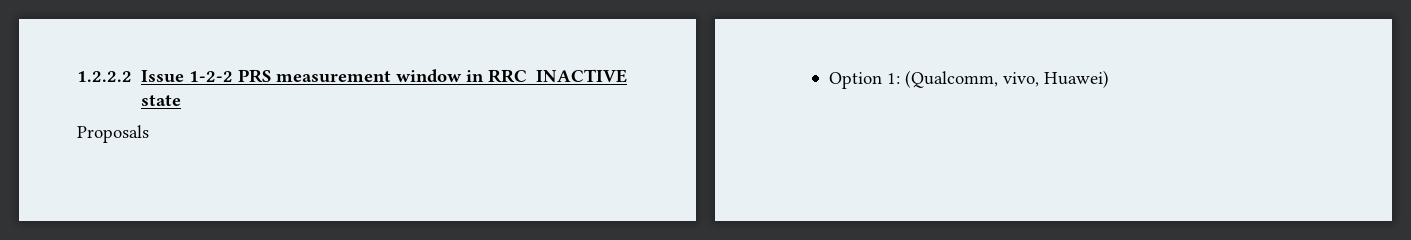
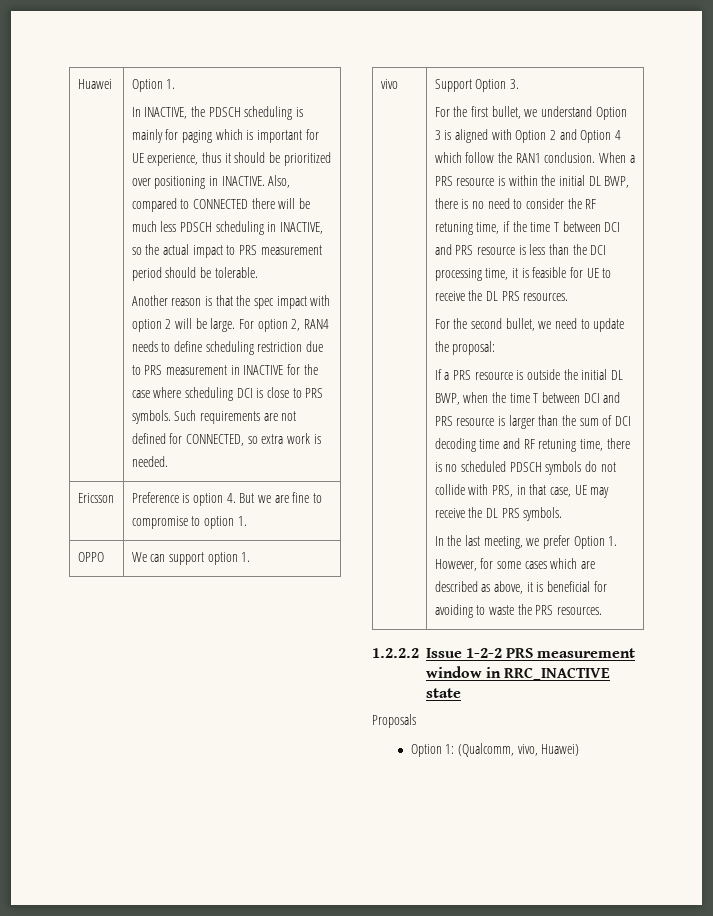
(77, 76) none -> [77,79,112,89] [131,79,176,92] [131,106,304,120] [131,129,319,143] [131,152,331,166] [131,175,291,189] [131,198,311,212] [131,221,324,235] [131,244,322,258] [131,267,258,281] [131,295,331,309] [131,318,329,332] [131,341,324,355] [131,364,318,375] [131,387,324,401] [131,410,297,424] [131,433,321,446] [131,456,168,467] [77,493,114,503] [131,492,322,506] [131,516,247,529] [77,552,104,562] [131,552,251,565] [380,79,398,89] [434,79,520,92] [434,106,627,120] [434,129,621,143] [434,152,635,163] [434,175,630,188] [434,198,597,209] [434,221,621,235] [434,244,607,255] [434,267,612,281] [434,290,569,301] [434,318,625,332] [434,341,496,355] [434,369,623,380] [434,392,621,405] [434,415,631,429] [434,438,630,452] [434,461,616,475] [434,484,610,498] [434,507,563,521] [434,535,618,549] [434,558,596,571] [434,581,607,594] [434,604,603,618] Huawei | Option 1. // In INACTIVE, the PDSCH scheduling is mainly for paging which is important for UE experience, thus it should be prioritized over positioning in INACTIVE. Also, compared to CONNECTED there will be much less PDSCH scheduling in INACTIVE, so the actual impact to PRS measurement period should be tolerable. // Another reason is that the spec impact with option 2 will be large. For option 2, RAN4 needs to define scheduling restriction due to PRS measurement in INACTIVE for the case where scheduling DCI is close to PRS symbols. Such requirements are not defined for CONNECTED, so extra work is needed. // Ericsson | Preference is option 4. But we are fine to compromise to option 1. // OPPO | We can support option 1. // vivo | Support Option 3. // For the first bullet, we understand Option 3 is aligned with Option 2 and Option 4 which follow the RAN1 conclusion. When a PRS resource is within the initial DL BWP, there is no need to consider the RF retuning time, if the time T between DCI and PRS resource is less than the DCI processing time, it is feasible for UE to receive the DL PRS resources. // For the second bullet, we need to update the proposal: // If a PRS resource is outside the initial DL BWP, when the time T between DCI and PRS resource is larger than the sum of DCI decoding time and RF retuning time, there is no scheduled PDSCH symbols do not collide with PRS, in that case, UE may receive the DL PRS symbols. // In the last meeting, we prefer Option 1. However, for some cases which are described as above, it is beneficial for avoiding to waste the PRS resources. //

